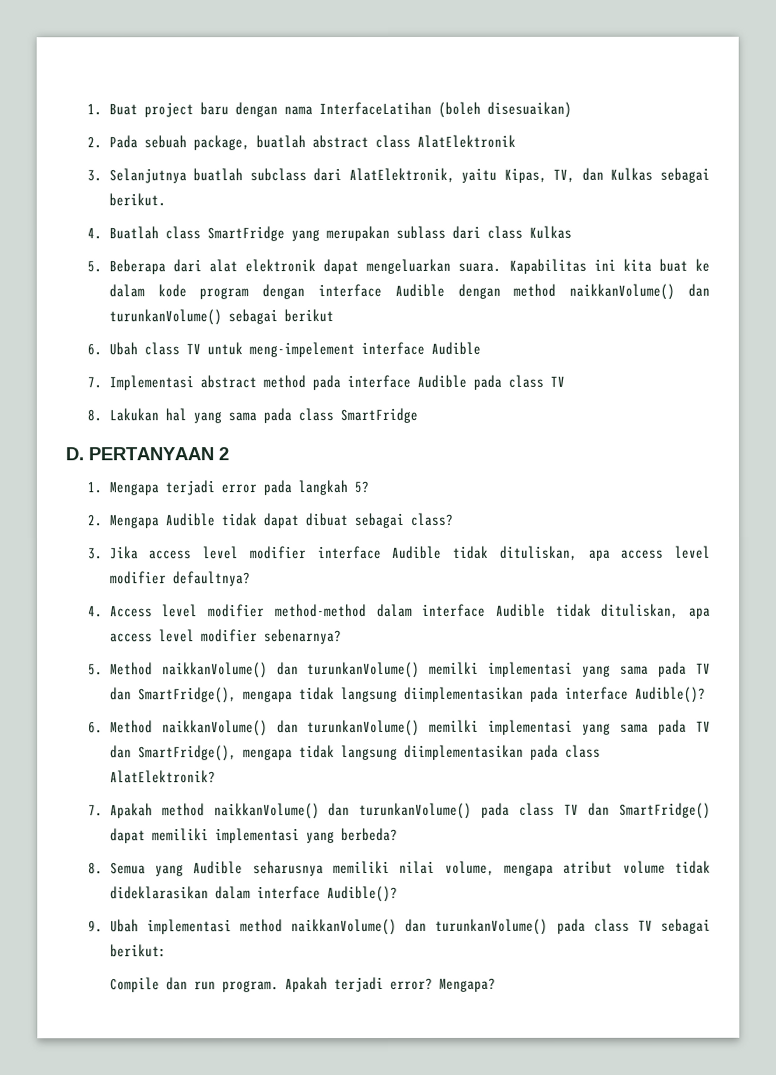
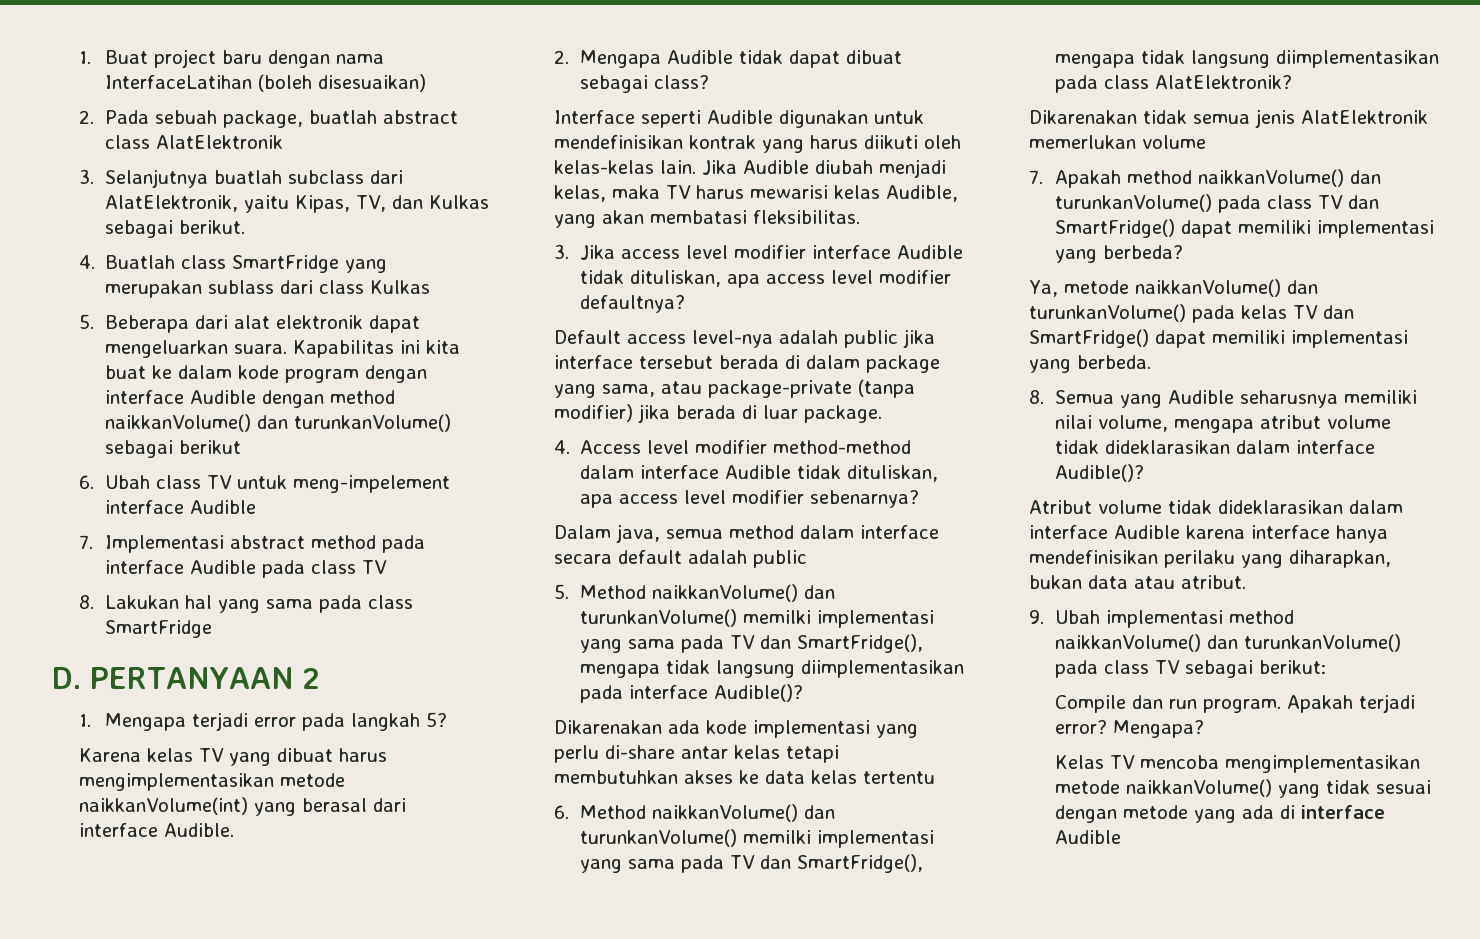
(369, 487) none -> [78,748,387,766] [78,773,345,791] [78,797,406,816] [78,823,234,837] // Karena kelas TV yang dibuat harus mengimplementasikan metode naikkanVolume(int) yang berasal dari interface Audible.
(453, 519) none -> [553,110,924,128] [553,135,961,153] [553,159,946,178] [553,185,958,202] [553,210,860,228] // Interface seperti Audible digunakan untuk mendefinisikan kontrak yang harus diikuti oleh kelas-kelas lain. Jika Audible diubah menjadi kelas, maka TV harus mewarisi kelas Audible, yang akan membatasi fleksibilitas.
(251, 579) none -> [553,329,935,348] [553,355,940,373] [553,379,915,398] [553,404,882,423] // Default access level-nya adalah public jika interface tersebut berada di dalam package yang sama, atau package-private (tanpa modifier) jika berada di luar package.
(342, 637) none -> [553,524,939,543] [553,550,807,568] // Dalam java, semua method dalam interface secara default adalah public
(706, 694) none -> [553,720,918,738] [553,745,839,763] [553,770,935,784] // Dikarenakan ada kode implementasi yang perlu di-share antar kelas tetapi membutuhkan akses ke data kelas tertentu
(216, 777) none -> [1028,109,1428,128] [1028,135,1206,149] // Dikarenakan tidak semua jenis AlatElektronik memerlukan volume
(398, 834) none -> [1028,279,1318,297] [1028,304,1354,323] [1028,329,1408,348] [1028,355,1151,373] // Ya, metode naikkanVolume() dan turunkanVolume() pada kelas TV dan SmartFridge() dapat memiliki implementasi yang berbeda.
(398, 894) none -> [1028,500,1403,514] [1028,525,1388,543] [1028,550,1391,568] [1028,575,1246,589] // Atribut volume tidak dideklarasikan dalam interface Audible karena interface hanya mendefinisikan perilaku yang diharapkan, bukan data atau atribut.
(496, 984) none -> [1055,755,1421,773] [1055,779,1432,798] [1055,805,1386,823] [1055,830,1122,844] // Kelas TV mencoba mengimplementasikan metode naikkanVolume() yang tidak sesuai dengan metode yang ada di interface Audible

